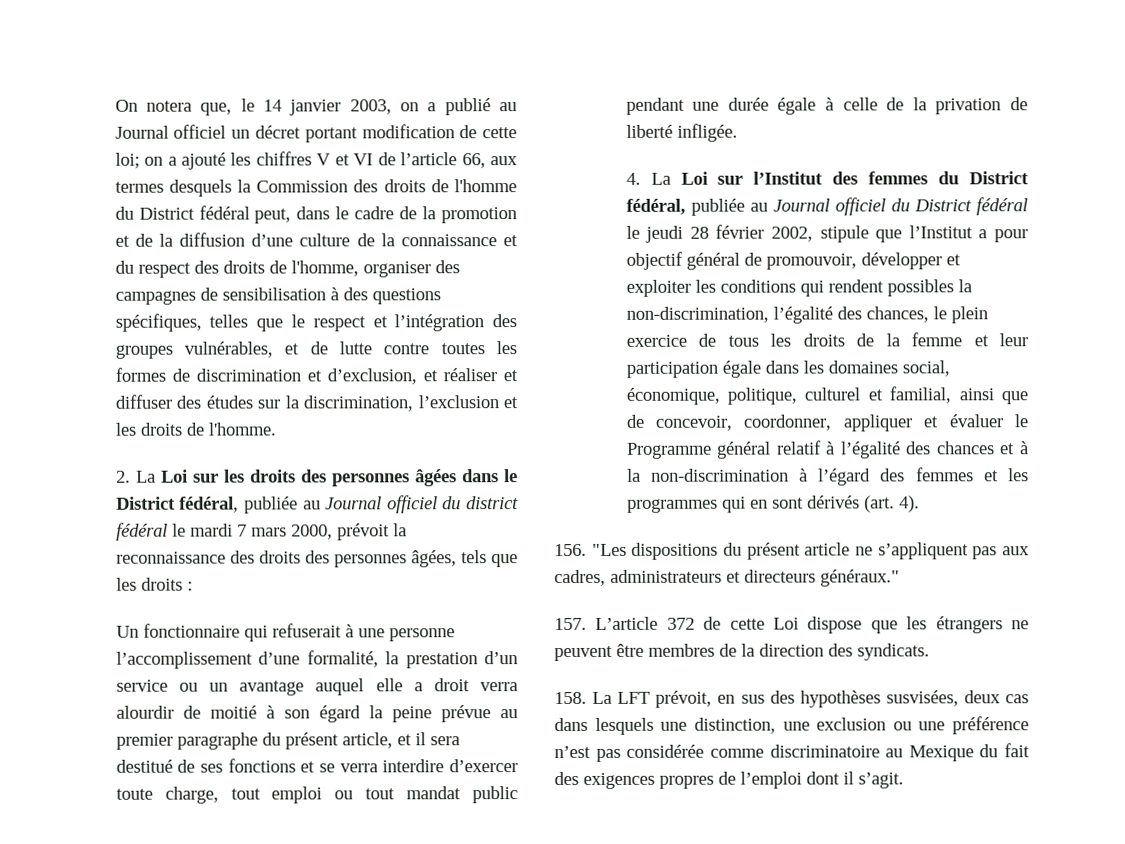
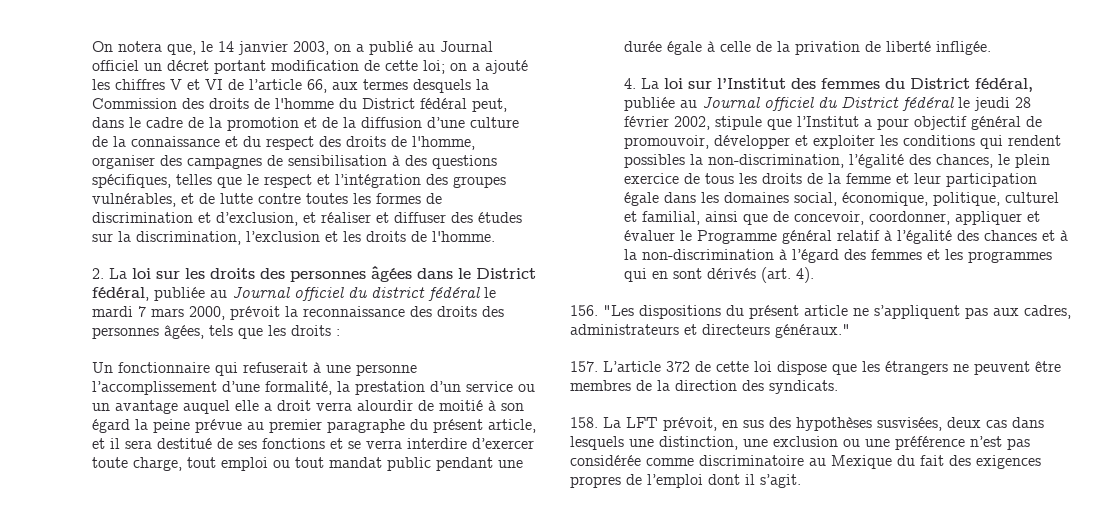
[160,469,188,483] Loi -> [132,268,152,279] loi
[680,171,708,185] Loi -> [664,78,684,89] loi
[773,617,799,630] Loi -> [754,361,772,372] loi

